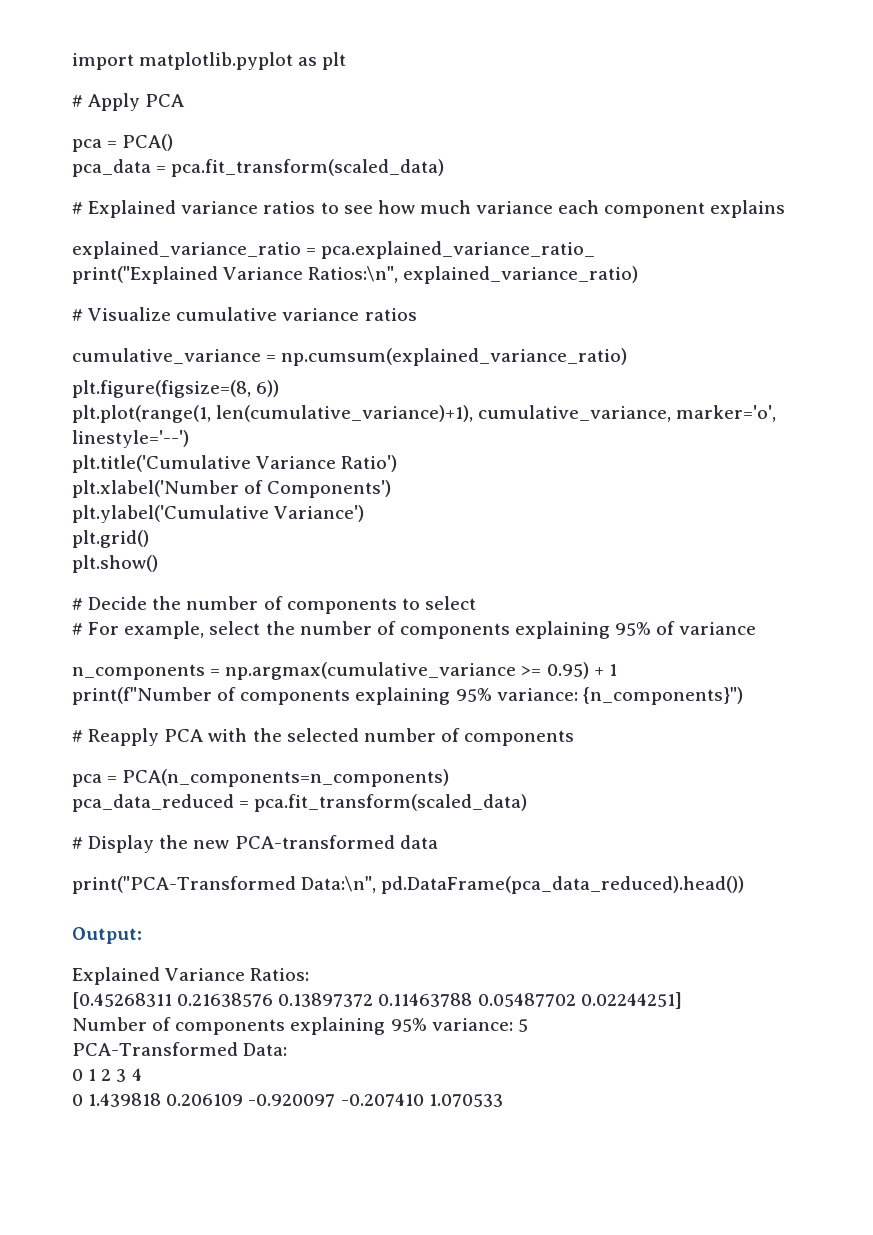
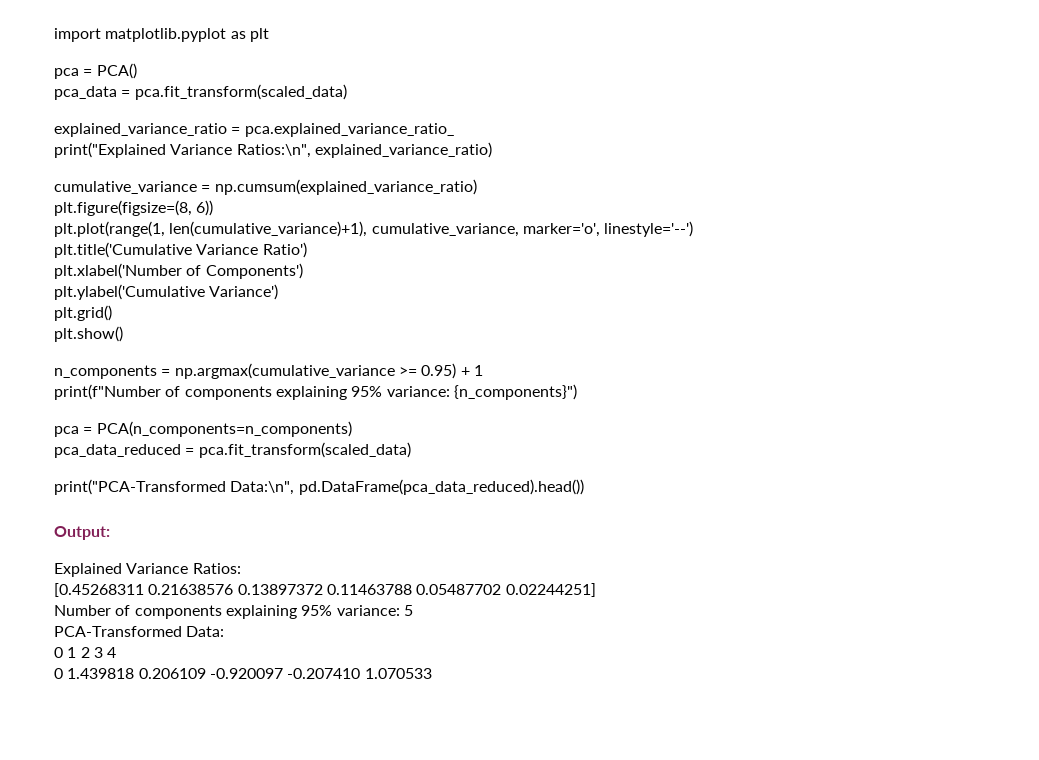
[72,93,185,111] // # Apply PCA -> (269, 35) none
[72,200,786,218] // # Explained variance ratios to see how much variance each component explains -> (347, 92) none
[72,307,417,321] // # Visualize cumulative variance ratios -> (492, 150) none
[72,596,476,614] [72,621,757,639] // # Decide the number of components to select // # For example, select the number of components explaining 95% of variance -> (123, 334) none
[72,728,575,746] // # Reapply PCA with the selected number of components -> (577, 392) none
[72,835,438,853] // # Display the new PCA-transformed data -> (411, 450) none

